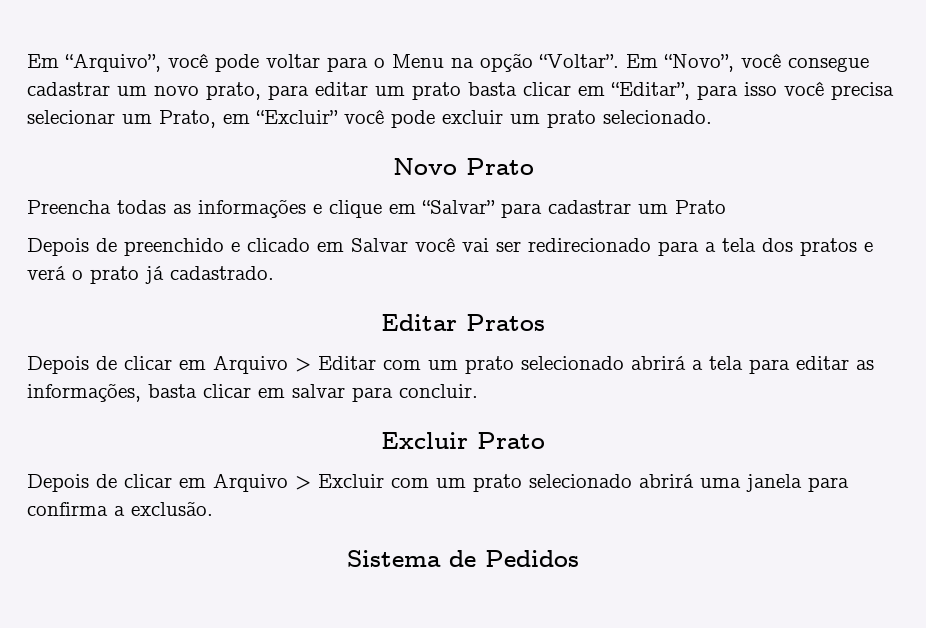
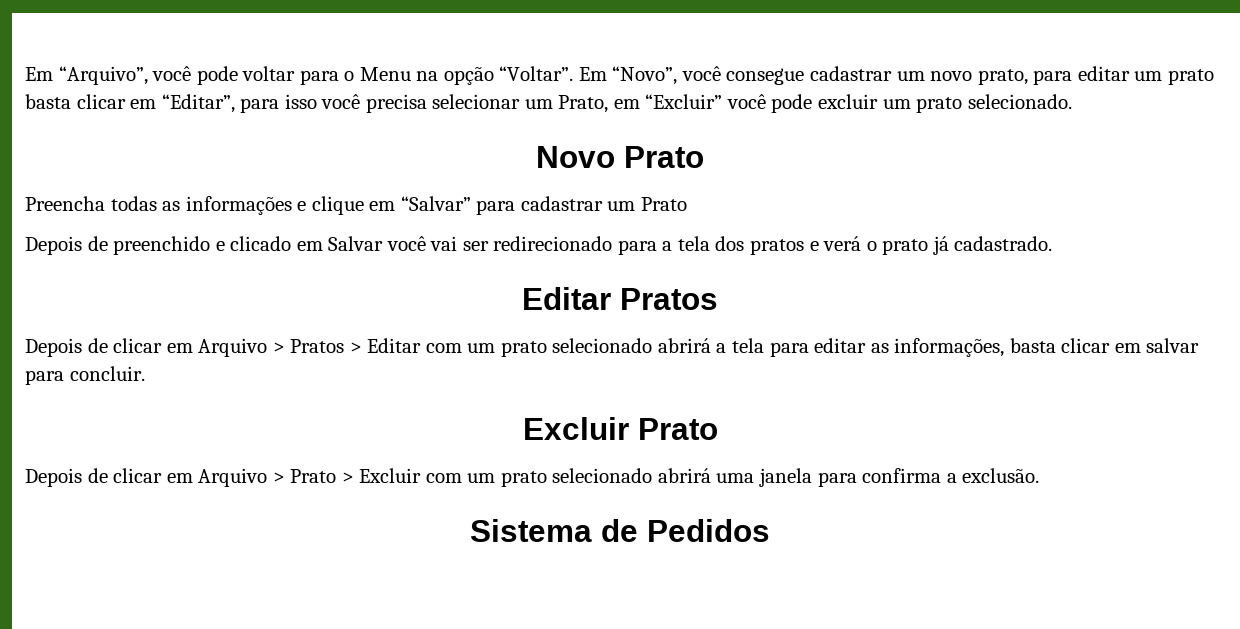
(311, 365) none -> [290,339,362,353] Pratos >
(311, 483) none -> [290,469,354,483] Prato >

